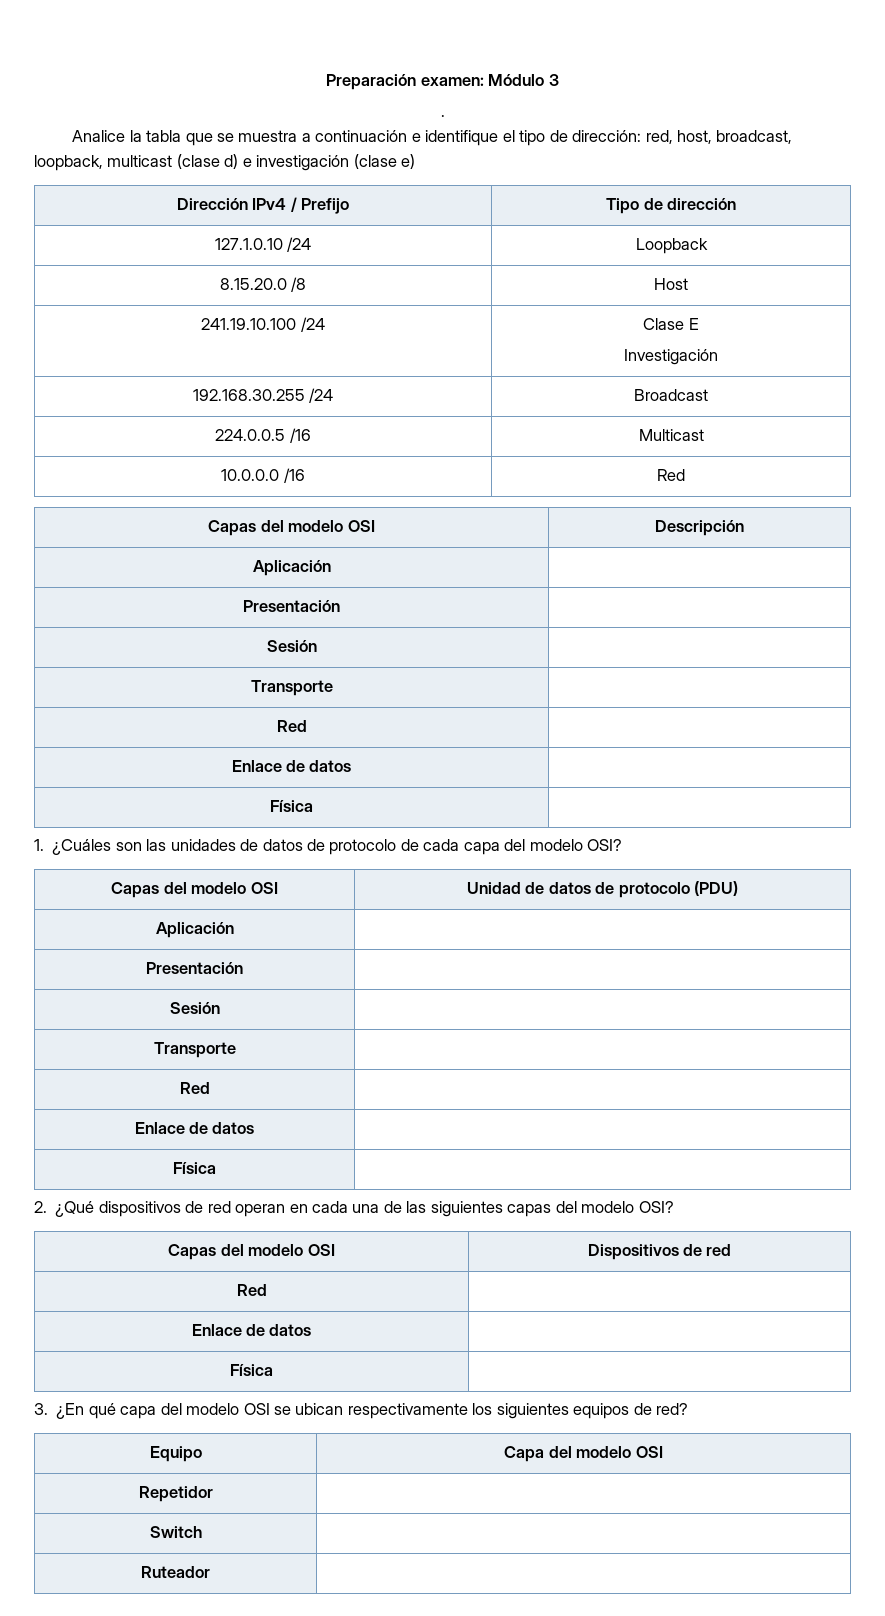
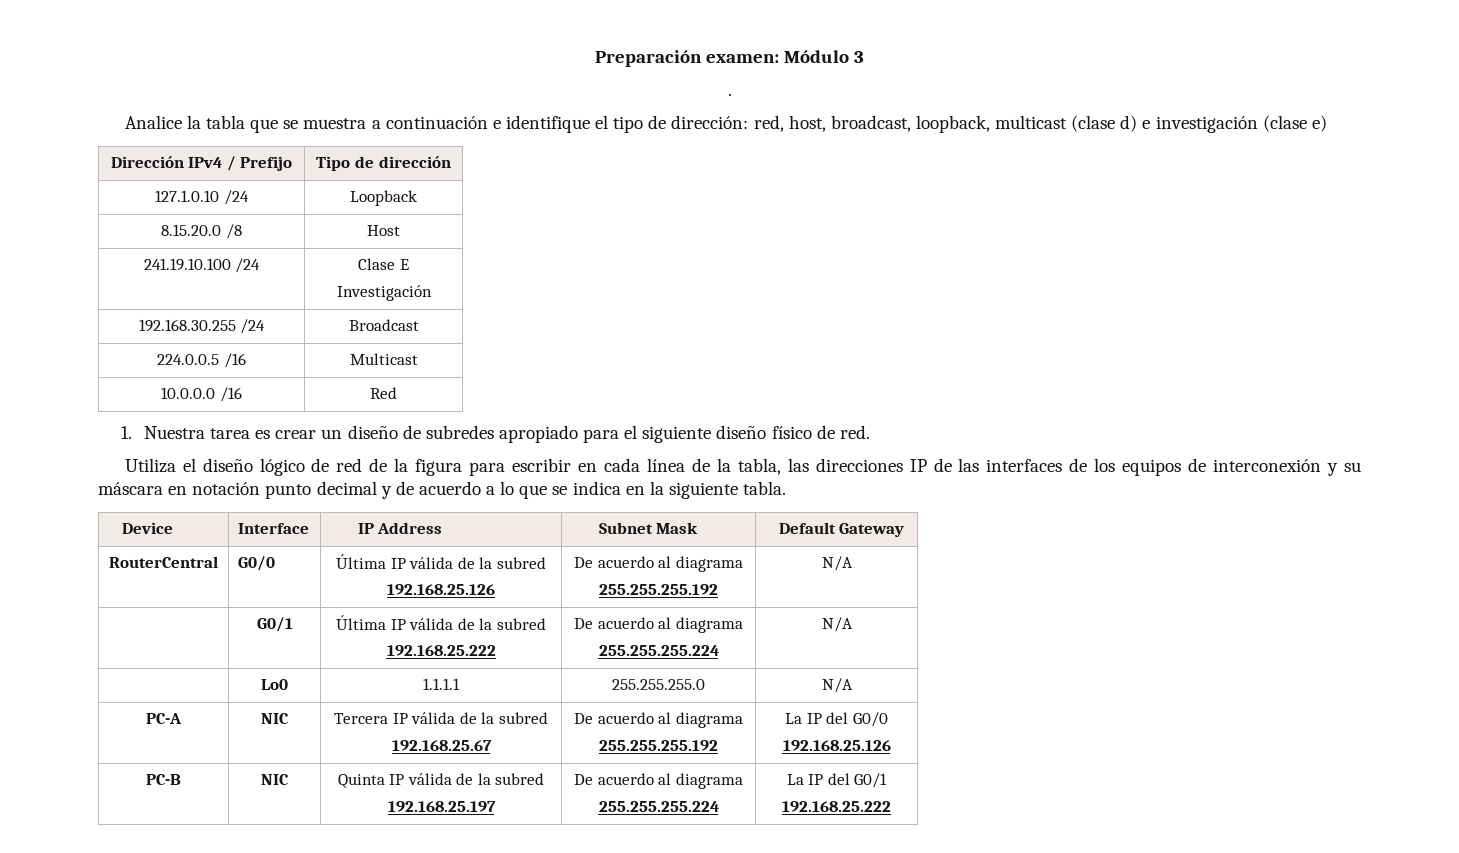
[208,520,375,536] [655,520,744,536] [252,560,331,576] [243,600,340,612] [266,640,317,652] [250,680,333,696] [276,720,307,732] [231,760,352,772] [270,800,313,812] [34,839,623,855] [111,882,278,898] [466,881,739,898] [155,922,234,938] [146,962,243,974] [169,1002,220,1014] [153,1042,236,1058] [179,1082,210,1094] [134,1122,255,1134] [173,1162,216,1174] [34,1201,674,1217] [168,1244,335,1260] [587,1244,732,1260] [236,1284,267,1296] [191,1324,312,1336] [230,1364,273,1376] [34,1403,689,1419] [149,1446,202,1462] [504,1446,663,1462] [138,1486,213,1502] [149,1526,202,1538] [141,1566,210,1578] // Capas del modelo OSI | Descripción // Aplicación | // Presentación | // Sesión | // Transporte | // Red | // Enlace de datos | // Física | // 1. ¿Cuáles son las unidades de datos de protocolo de cada capa del modelo OSI? // Capas del modelo OSI | Unidad de datos de protocolo (PDU) // Aplicación | // Presentación | // Sesión | // Transporte | // Red | // Enlace de datos | // Física | // 2. ¿Qué dispositivos de red operan en cada una de las siguientes capas del modelo OSI? // Capas del modelo OSI | Dispositivos de red // Red | // Enlace de datos | // Física | // 3. ¿En qué capa del modelo OSI se ubican respectivamente los siguientes equipos de red? // Equipo | Capa del modelo OSI // Repetidor | // Switch | // Ruteador | -> [120,425,870,443] [124,458,1361,476] [98,481,787,499] [121,522,173,534] [238,523,310,534] [357,522,443,534] [598,522,699,534] [778,522,905,537] [109,556,218,568] [238,556,276,571] [336,554,546,569] [387,584,495,595] [574,556,743,572] [599,584,718,595] [821,556,853,571] [256,617,293,632] [336,615,546,630] [386,645,496,656] [574,617,743,633] [598,645,719,656] [821,617,853,632] [261,679,288,690] [423,678,460,690] [612,679,705,690] [821,678,853,693] [146,713,182,724] [261,713,289,724] [334,712,548,724] [391,740,492,751] [574,712,743,728] [599,740,718,751] [785,712,888,727] [782,740,891,751] [146,774,181,785] [261,774,289,785] [337,773,545,788] [387,801,496,812] [574,773,743,789] [598,801,719,812] [786,773,888,788] [782,801,891,812] // 1. Nuestra tarea es crear un diseño de subredes apropiado para el siguiente diseño físico de red. // Utiliza el diseño lógico de red de la figura para escribir en cada línea de la tabla, las direcciones IP de las interfaces de los equipos de interconexión y su máscara en notación punto decimal y de acuerdo a lo que se indica en la siguiente tabla. // Device | Interface | IP Address | Subnet Mask | Default Gateway // RouterCentral | G0/0 | Última IP válida de la subred // 192.168.25.126 | De acuerdo al diagrama // 255.255.255.192 | N/A // | G0/1 | Última IP válida de la subred // 192.168.25.222 | De acuerdo al diagrama // 255.255.255.224 | N/A // | Lo0 | 1.1.1.1 | 255.255.255.0 | N/A // PC-A | NIC | Tercera IP válida de la subred // 192.168.25.67 | De acuerdo al diagrama // 255.255.255.192 | La IP del G0/0 // 192.168.25.126 // PC-B | NIC | Quinta IP válida de la subred // 192.168.25.197 | De acuerdo al diagrama // 255.255.255.224 | La IP del G0/1 // 192.168.25.222

